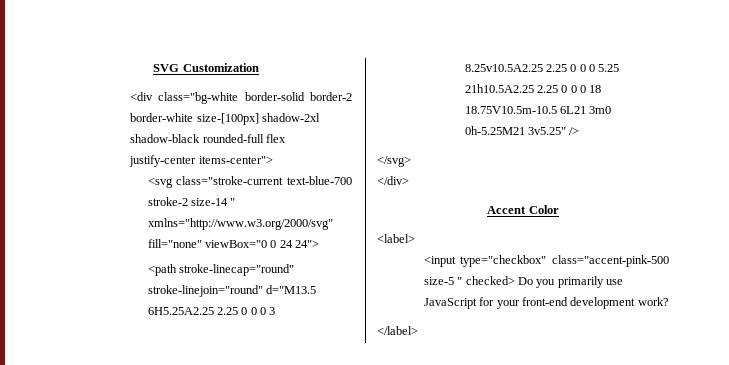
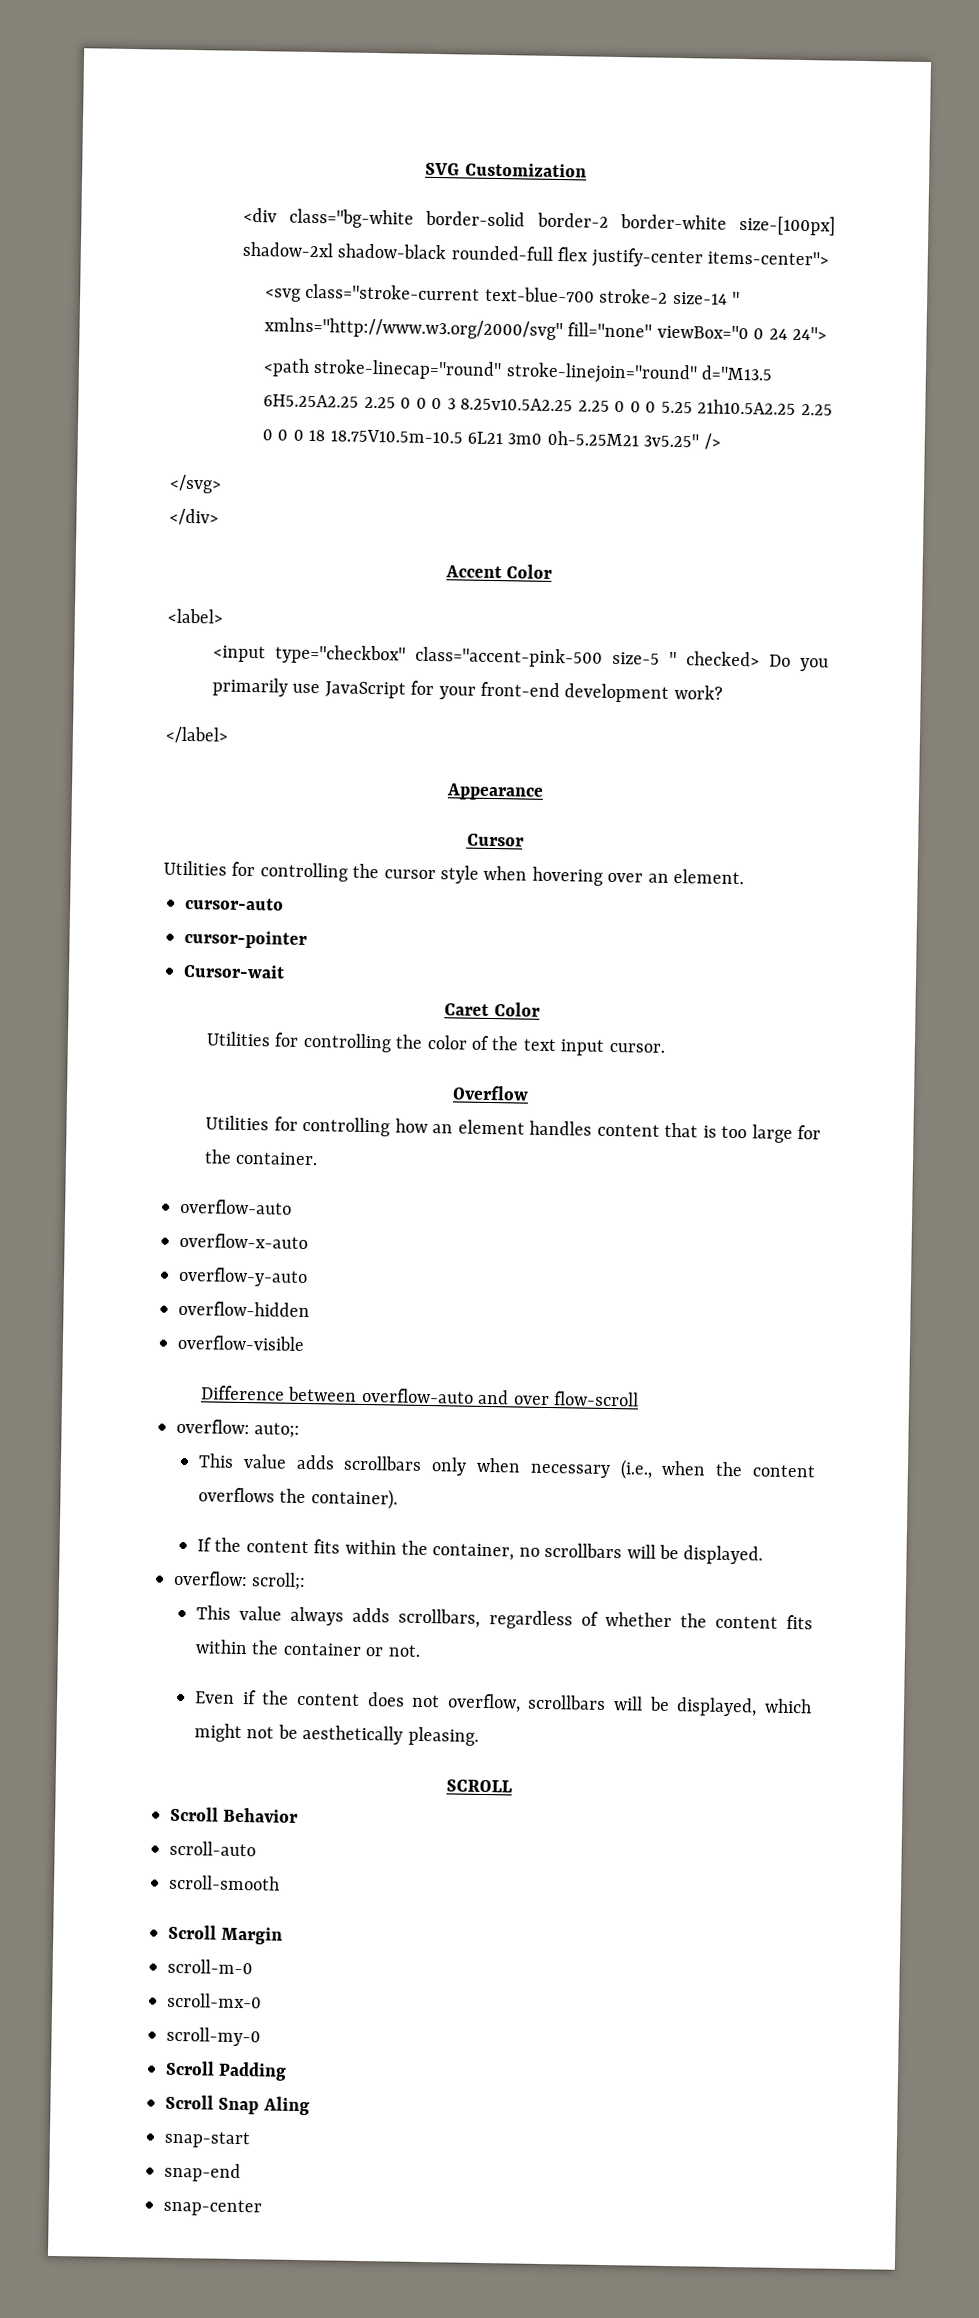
(418, 330) none -> [446,783,544,801] [466,833,524,847] [163,860,744,886] [185,896,284,911] [184,929,307,949] [183,963,285,979] [444,1002,540,1017] [206,1031,665,1056] [452,1085,529,1101] [205,1115,821,1143] [204,1149,319,1166] [180,1198,292,1215] [179,1232,308,1250] [178,1266,308,1288] [178,1300,310,1318] [177,1334,305,1351] [201,1385,640,1407] [176,1418,301,1438] [198,1453,816,1480] [198,1487,398,1510] [197,1537,764,1565] [173,1570,307,1591] [196,1605,813,1630] [195,1639,421,1657] [195,1690,812,1717] [194,1723,479,1746] [446,1779,512,1793] [170,1806,299,1823] [169,1840,256,1857] [168,1874,280,1891] [168,1924,284,1945] [167,1958,253,1975] [167,1992,262,2009] [166,2026,261,2047] [165,2060,288,2081] [165,2094,310,2116] [164,2130,251,2149] [164,2162,241,2183] [163,2198,262,2217] // Appearance // Cursor // Utilities for controlling the cursor style when hovering over an element. // cursor-auto // cursor-pointer // Cursor-wait // Caret Color // Utilities for controlling the color of the text input cursor. // Overflow // Utilities for controlling how an element handles content that is too large for the container. // overflow-auto // overflow-x-auto // overflow-y-auto // overflow-hidden // overflow-visible // Difference between overflow-auto and over flow-scroll // overflow: auto;: // This value adds scrollbars only when necessary (i.e., when the content overflows the container). // If the content fits within the container, no scrollbars will be displayed. // overflow: scroll;: // This value always adds scrollbars, regardless of whether the content fits within the container or not. // Even if the content does not overflow, scrollbars will be displayed, which might not be aesthetically pleasing. // SCROLL // Scroll Behavior // scroll-auto // scroll-smooth // Scroll Margin // scroll-m-0 // scroll-mx-0 // scroll-my-0 // Scroll Padding // Scroll Snap Aling // snap-start // snap-end // snap-center

